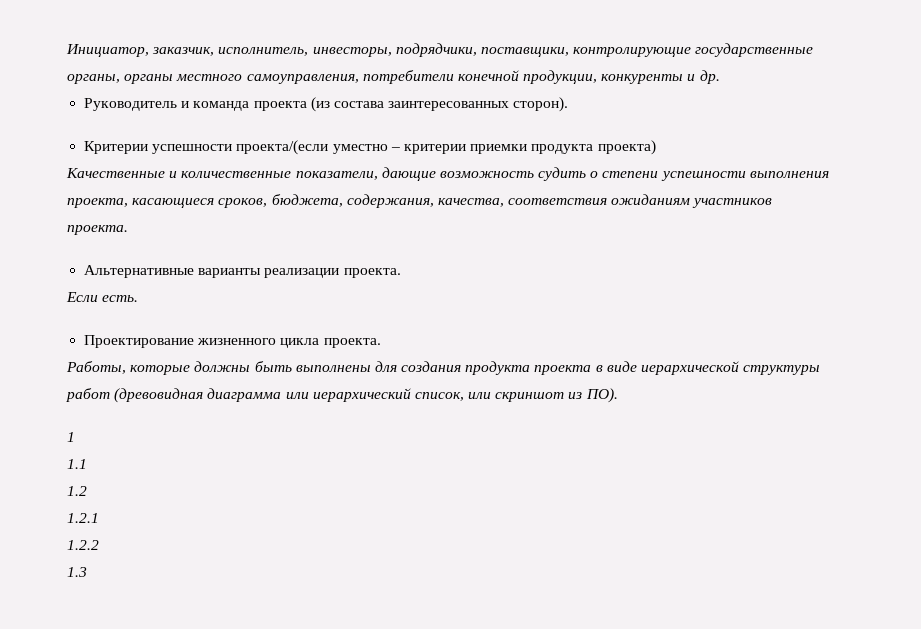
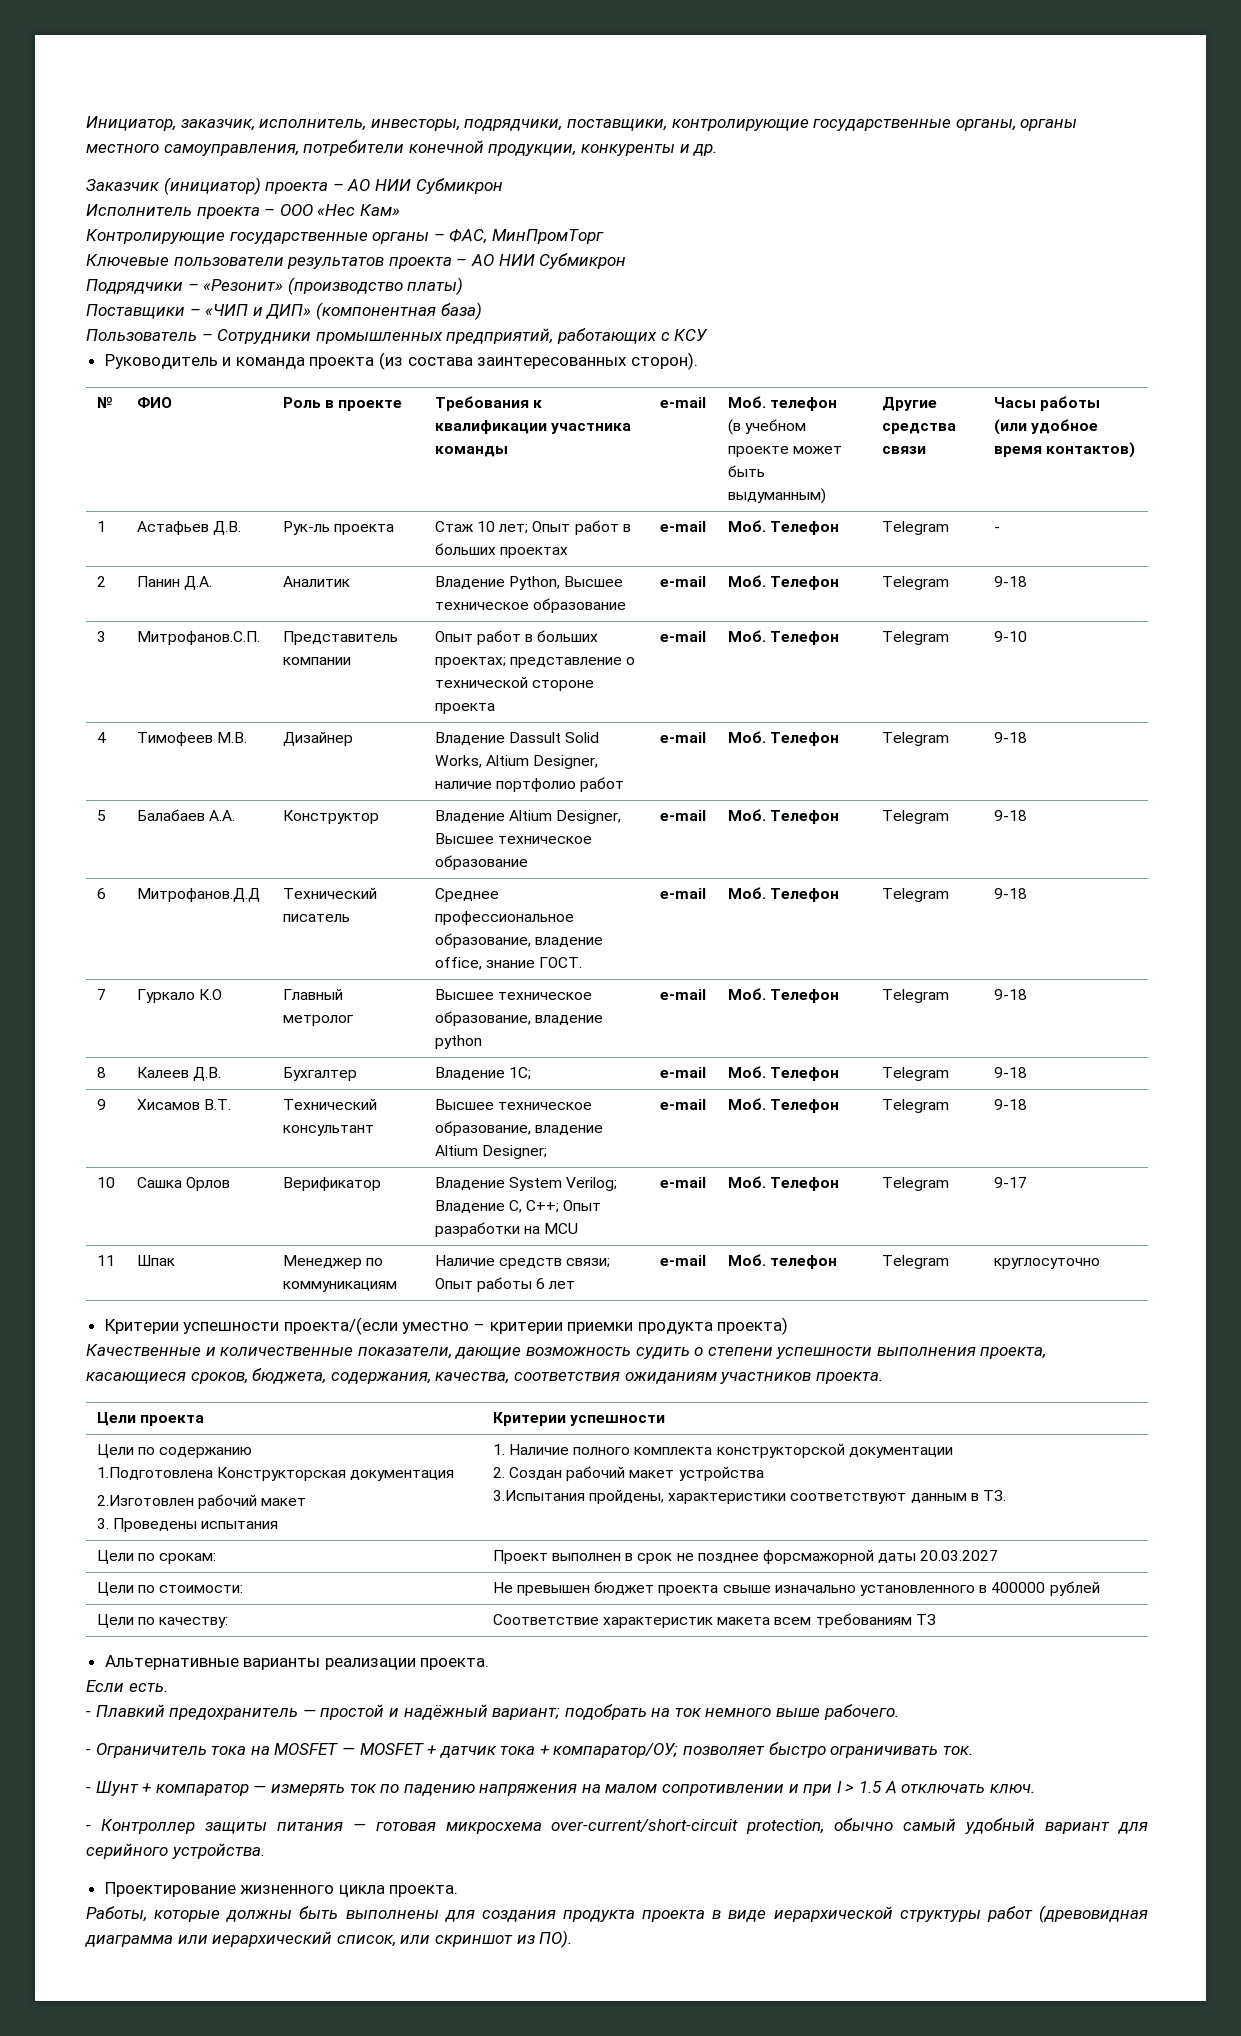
(720, 77) none -> [86,177,503,195] [86,204,400,219] [86,229,604,244] [86,253,627,269] [86,277,464,295] [86,302,482,320] [86,328,709,344] // Заказчик (инициатор) проекта – АО НИИ Субмикрон // Исполнитель проекта – ООО «Нес Кам» // Контролирующие государственные органы – ФАС, МинПромТорг // Ключевые пользователи результатов проекта – АО НИИ Субмикрон // Подрядчики – «Резонит» (производство платы) // Поставщики – «ЧИП и ДИП» (компонентная база) // Пользователь – Сотрудники промышленных предприятий, работающих с КСУ
(569, 104) none -> [96,396,113,408] [136,397,172,408] [282,397,403,411] [434,396,543,411] [434,420,632,434] [434,446,508,457] [659,397,706,408] [727,396,838,411] [727,419,807,435] [727,446,843,457] [727,465,765,477] [727,488,826,504] [881,397,937,411] [881,423,956,434] [881,446,926,454] [993,396,1101,411] [993,419,1099,435] [993,442,1136,458] [96,521,106,532] [136,521,242,535] [282,521,395,535] [434,520,631,535] [434,543,569,558] [659,521,706,532] [727,520,840,535] [881,521,949,535] [993,527,1000,532] [96,576,106,587] [136,576,213,590] [282,576,350,587] [434,576,624,590] [434,598,627,613] [659,576,706,587] [727,575,840,590] [881,576,949,590] [993,576,1027,587] [96,631,106,642] [136,631,260,645] [282,631,398,645] [282,657,351,665] [434,630,599,645] [434,657,636,668] [434,676,595,691] [434,703,495,714] [659,631,706,642] [727,630,840,645] [881,631,949,645] [993,631,1027,642] [96,732,106,743] [136,732,248,746] [282,731,353,746] [434,732,600,745] [434,755,599,769] [434,777,625,792] [659,732,706,743] [727,731,840,746] [881,732,949,746] [993,732,1027,743] [96,810,106,821] [136,809,236,821] [282,810,379,824] [434,810,622,824] [434,833,593,844] [434,855,528,870] [659,810,706,821] [727,809,840,824] [881,810,949,824] [993,810,1027,821] [96,888,106,899] [136,888,260,902] [282,887,377,899] [282,914,350,922] [434,888,499,902] [434,911,574,925] [434,933,604,948] [434,957,583,970] [659,888,706,899] [727,887,840,902] [881,888,949,902] [993,888,1027,899] [96,989,106,1000] [136,989,223,1003] [282,988,343,1000] [282,1015,353,1026] [434,989,593,1000] [434,1011,604,1026] [434,1035,482,1049] [659,989,706,1000] [727,988,840,1003] [881,989,949,1003] [993,989,1027,1000] [96,1067,106,1078] [136,1067,222,1081] [282,1067,357,1081] [434,1067,532,1080] [659,1067,706,1078] [727,1066,840,1081] [881,1067,949,1081] [993,1067,1027,1078] [96,1099,106,1110] [136,1099,232,1110] [282,1098,377,1110] [282,1125,374,1136] [434,1099,593,1110] [434,1121,604,1136] [434,1145,548,1159] [659,1099,706,1110] [727,1098,840,1113] [881,1099,949,1113] [993,1099,1027,1110] [96,1177,115,1188] [136,1177,231,1191] [282,1177,381,1191] [434,1177,618,1191] [434,1200,602,1213] [434,1222,579,1237] [659,1177,706,1188] [727,1176,840,1191] [881,1177,949,1191] [993,1177,1027,1188] [96,1255,115,1266] [136,1255,175,1266] [282,1255,384,1269] [282,1281,397,1292] [434,1255,611,1269] [434,1277,576,1292] [659,1255,706,1266] [727,1254,838,1269] [881,1255,949,1269] [993,1258,1100,1269] // № | ФИО | Роль в проекте | Требования к квалификации участника команды | e-mail | Моб. телефон // (в учебном проекте может быть выдуманным) | Другие средства связи | Часы работы (или удобное время контактов) // 1 | Астафьев Д.В. | Рук-ль проекта | Стаж 10 лет; Опыт работ в больших проектах | e-mail | Моб. Телефон | Telegram | - // 2 | Панин Д.А. | Аналитик | Владение Python, Высшее техническое образование | e-mail | Моб. Телефон | Telegram | 9-18 // 3 | Митрофанов.С.П. | Представитель компании | Опыт работ в больших проектах; представление о технической стороне проекта | e-mail | Моб. Телефон | Telegram | 9-10 // 4 | Тимофеев М.В. | Дизайнер | Владение Dassult Solid Works, Altium Designer, наличие портфолио работ | e-mail | Моб. Телефон | Telegram | 9-18 // 5 | Балабаев А.А. | Конструктор | Владение Altium Designer, Высшее техническое образование | e-mail | Моб. Телефон | Telegram | 9-18 // 6 | Митрофанов.Д.Д | Технический писатель | Среднее профессиональное образование, владение office, знание ГОСТ. | e-mail | Моб. Телефон | Telegram | 9-18 // 7 | Гуркало К.О | Главный метролог | Высшее техническое образование, владение python | e-mail | Моб. Телефон | Telegram | 9-18 // 8 | Калеев Д.В. | Бухгалтер | Владение 1С; | e-mail | Моб. Телефон | Telegram | 9-18 // 9 | Хисамов В.Т. | Технический консультант | Высшее техническое образование, владение Altium Designer; | e-mail | Моб. Телефон | Telegram | 9-18 // 10 | Сашка Орлов | Верификатор | Владение System Verilog; Владение C, C++; Опыт разработки на MCU | e-mail | Моб. Телефон | Telegram | 9-17 // 11 | Шпак | Менеджер по коммуникациям | Наличие средств связи; Опыт работы 6 лет | e-mail | Моб. телефон | Telegram | круглосуточно
(128, 230) none -> [96,1412,205,1426] [492,1412,666,1426] [96,1444,253,1458] [96,1467,455,1481] [96,1494,307,1509] [96,1518,279,1532] [492,1443,953,1458] [492,1466,764,1481] [492,1489,1007,1504] [96,1550,217,1564] [492,1549,999,1564] [96,1582,244,1596] [492,1581,1100,1596] [96,1614,229,1628] [492,1613,936,1628] // Цели проекта | Критерии успешности // Цели по содержанию // 1.Подготовлена Конструкторская документация // 2.Изготовлен рабочий макет // 3. Проведены испытания | 1. Наличие полного комплекта конструкторской документации // 2. Создан рабочий макет устройства // 3.Испытания пройдены, характеристики соответствуют данным в ТЗ. // Цели по срокам: | Проект выполнен в срок не позднее форсмажорной даты 20.03.2027 // Цели по стоимости: | Не превышен бюджет проекта свыше изначально установленного в 400000 рублей // Цели по качеству: | Соответствие характеристик макета всем требованиям ТЗ
(139, 298) none -> [86,1704,899,1720] [86,1742,973,1758] [86,1781,1035,1796] [86,1818,1148,1834] [86,1843,265,1859] // - Плавкий предохранитель — простой и надёжный вариант; подобрать на ток немного выше рабочего. // - Ограничитель тока на MOSFET — MOSFET + датчик тока + компаратор/ОУ; позволяет быстро ограничивать ток. // - Шунт + компаратор — измерять ток по падению напряжения на малом сопротивлении и при I > 1.5 A отключать ключ. // - Контроллер защиты питания — готовая микросхема over-current/short-circuit protection, обычно самый удобный вариант для серийного устройства.
[67,432,75,442] [67,459,87,469] [67,486,87,496] [67,513,99,523] [67,540,99,550] [67,567,87,577] // 1 // 1.1 // 1.2 // 1.2.1 // 1.2.2 // 1.3 -> (573, 1939) none

